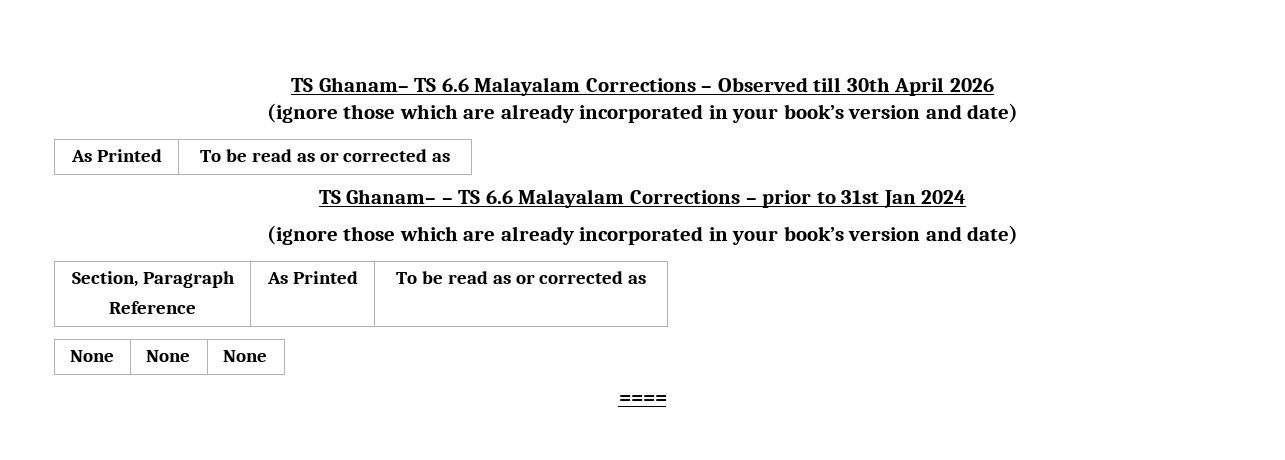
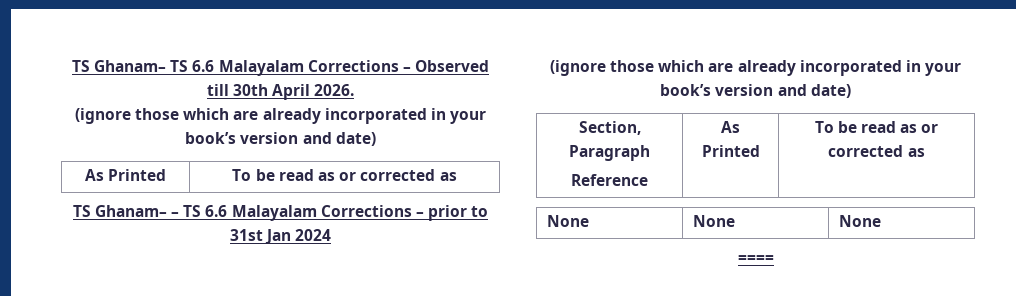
[949,78,994,92] 2026 -> [314,84,355,96] 2026.

